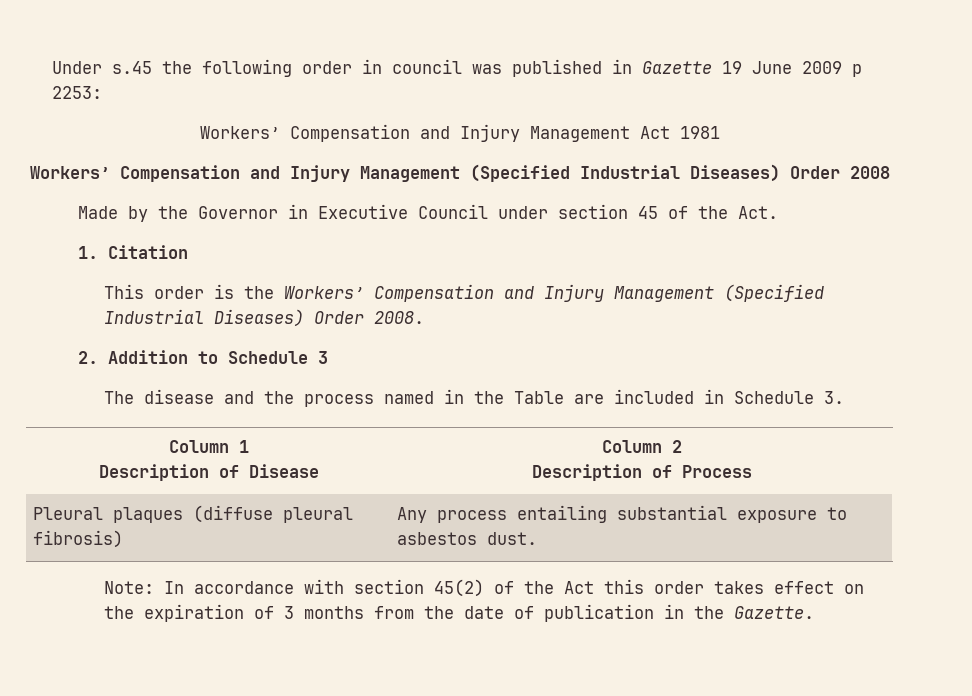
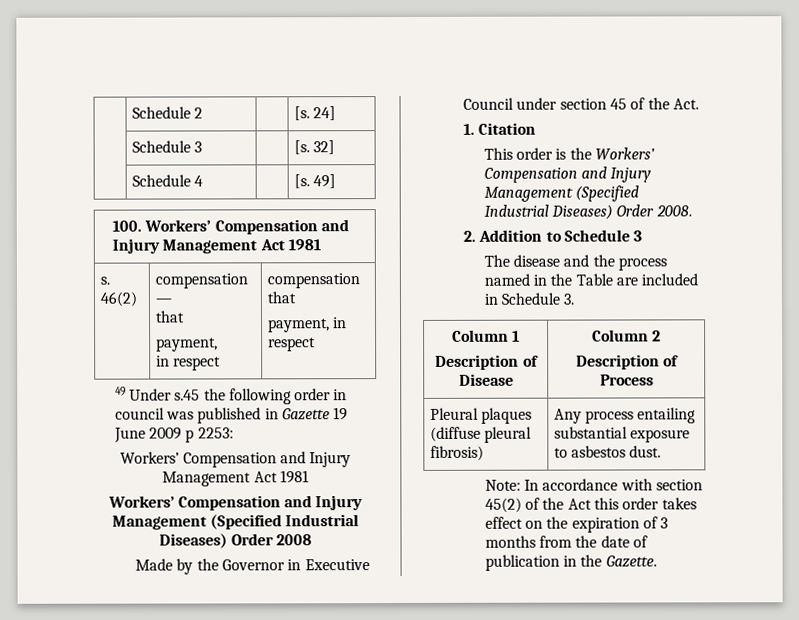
(51, 67) none -> [131,106,204,119] [293,106,337,121] [131,140,203,153] [293,140,336,155] [131,174,204,187] [293,174,337,189] [112,219,350,235] [112,238,322,254] [99,276,110,285] [99,291,137,307] [154,273,248,289] [154,298,172,304] [155,310,185,323] [155,337,218,352] [155,355,222,371] [266,273,360,289] [266,291,296,304] [267,317,348,333] [267,337,316,352] [114,386,126,396] | Schedule 2 | | [s. 24] // | Schedule 3 | | [s. 32] // | Schedule 4 | | [s. 49] // 100. Workers’ Compensation and Injury Management Act 1981 // s. 46(2) | compensation — // that // payment, // in respect | compensation that // payment, in respect // 49

